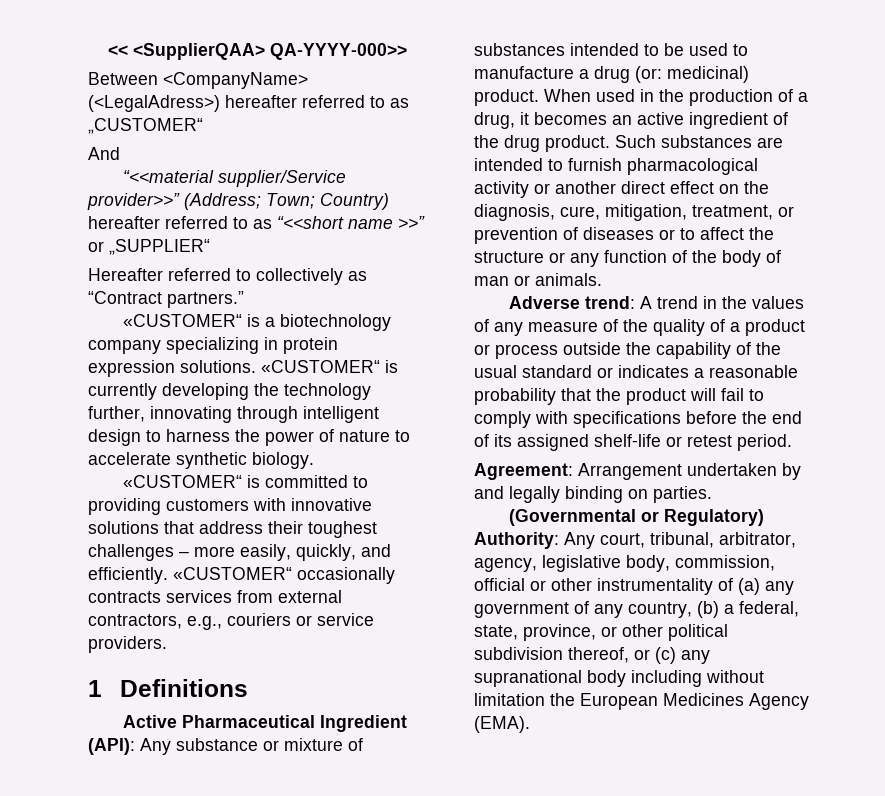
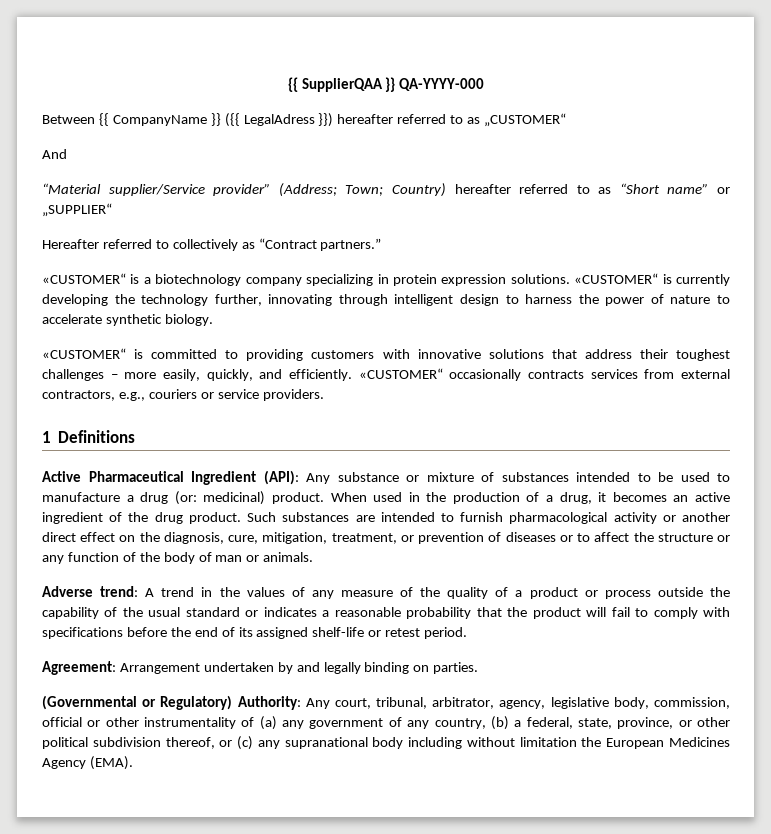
[108,43,407,60] [88,72,308,89] [88,95,220,112] << <SupplierQAA> QA-YYYY-000>> // Between <CompanyName> (<LegalAdress>) -> [287,77,485,92] [42,113,334,127] {{ SupplierQAA }} QA-YYYY-000 // Between {{ CompanyName }} ({{ LegalAdress }})
[123,170,347,187] [87,193,180,210] “<<material supplier/Service provider>>” -> [42,183,271,196] “Material supplier/Service provider”
[277,216,425,229] “<<short name >>” -> [619,183,709,194] “Short name”

